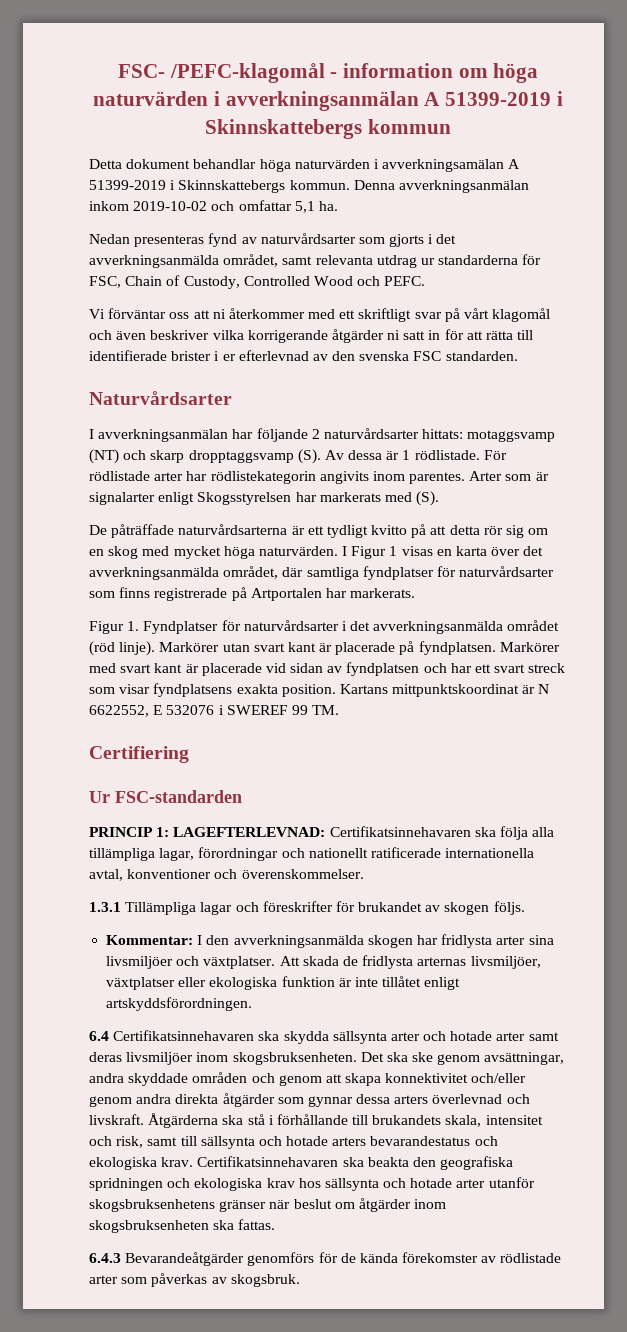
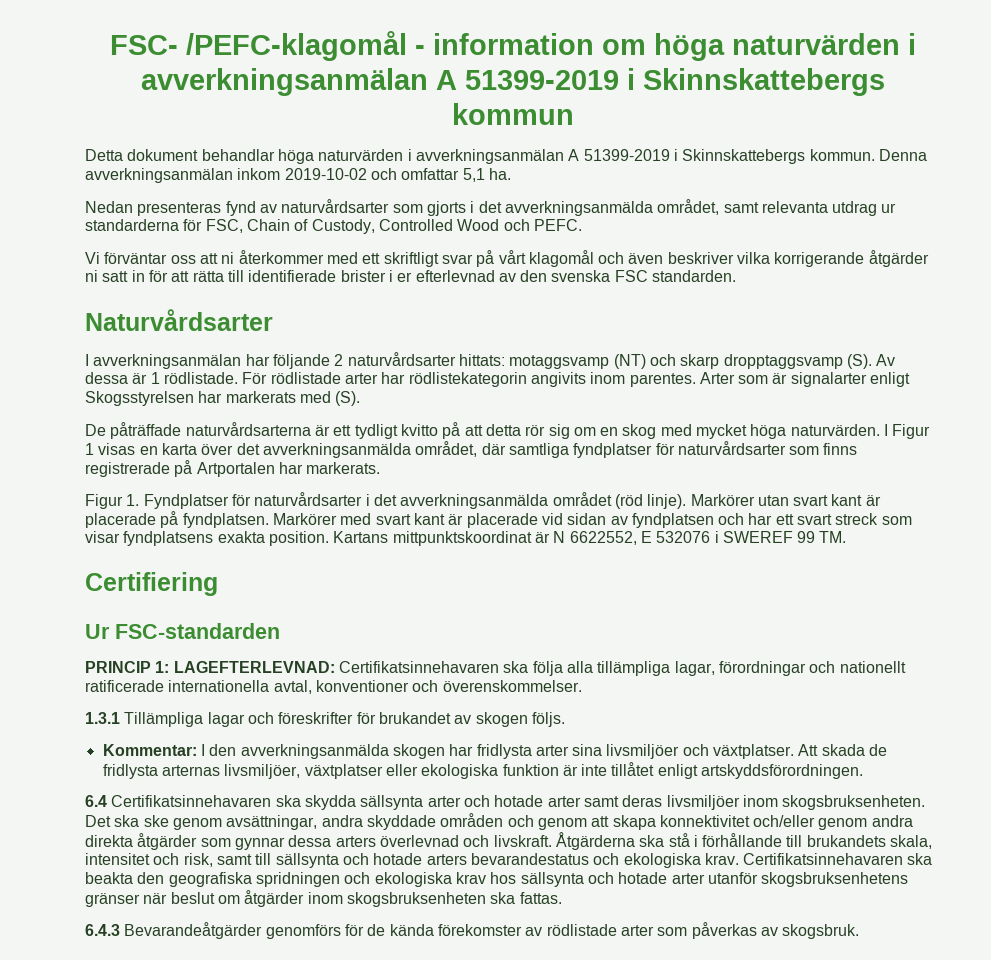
[382,159,505,172] avverkningsamälan -> [415,149,564,164] avverkningsanmälan

